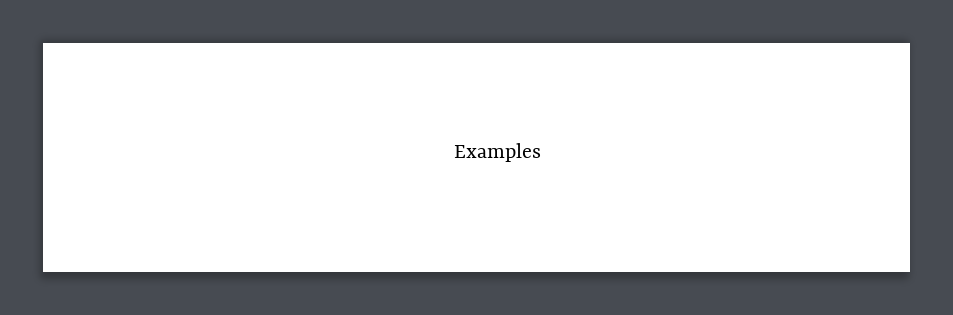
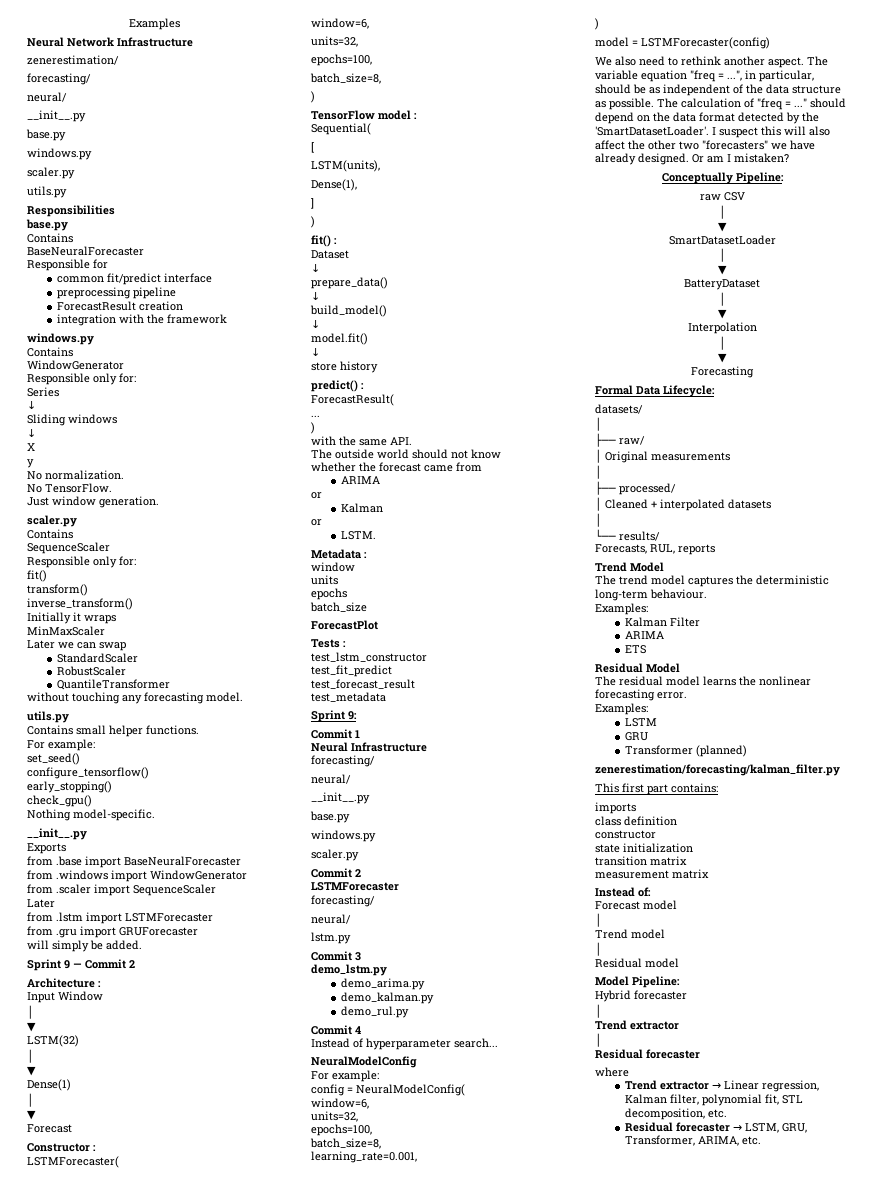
(541, 152) none -> [27,37,193,47] [27,55,119,65] [27,73,91,85] [27,92,67,102] [27,110,86,122] [26,129,66,141] [27,148,92,160] [27,167,75,179] [27,186,67,198] [27,205,115,217] [26,219,68,231] [27,233,73,243] [27,246,144,256] [27,259,108,271] [56,273,212,285] [56,287,176,299] [56,301,183,311] [56,314,227,326] [27,333,94,345] [27,347,73,357] [27,360,124,370] [27,373,136,385] [27,387,59,397] [27,401,36,409] [27,414,117,426] [27,429,36,437] [27,443,35,451] [27,459,34,468] [27,470,124,480] [27,483,112,493] [27,496,159,508] [27,515,77,527] [27,529,73,539] [27,542,110,554] [27,556,136,568] [27,570,47,582] [27,584,88,596] [27,598,133,610] [27,612,116,624] [27,626,105,636] [27,640,126,651] [56,653,138,663] [56,666,126,676] [56,679,170,690] [27,692,243,704] [27,711,69,723] [27,725,199,737] [27,739,95,751] [27,753,80,765] [27,767,149,779] [27,781,112,793] [27,795,92,807] [27,809,155,821] [27,828,87,840] [27,843,66,854] [27,856,241,868] [27,870,247,882] [27,884,216,896] [27,899,55,908] [27,912,213,924] [27,926,198,938] [27,940,142,952] [27,959,135,971] [27,978,101,988] [27,991,103,1003] [27,1005,34,1019] [27,1022,36,1032] [27,1035,79,1047] [27,1049,34,1063] [27,1066,36,1076] [27,1079,71,1091] [27,1093,34,1107] [27,1110,36,1120] [27,1124,72,1133] [27,1143,96,1152] [27,1156,119,1168] [311,18,369,29] [311,36,358,47] [311,54,372,66] [310,73,381,84] [311,91,315,103] [311,110,417,120] [311,123,371,135] [311,142,314,153] [311,160,380,172] [311,179,357,191] [311,198,314,209] [311,216,315,228] [311,235,337,247] [311,250,349,259] [311,264,320,272] [311,277,388,289] [311,292,320,300] [310,305,387,317] [311,320,320,328] [311,333,368,345] [311,348,320,356] [311,361,378,373] [311,380,364,392] [311,394,394,406] [311,415,320,417] [311,422,315,434] [311,436,412,446] [311,449,501,459] [311,462,482,472] [340,476,380,484] [311,492,322,499] [340,503,383,513] [311,519,322,526] [340,531,376,540] [311,549,367,559] [311,562,355,572] [311,575,338,585] [311,588,347,600] [310,602,367,612] [311,620,378,630] [311,639,346,648] [311,652,427,662] [311,665,392,677] [311,679,415,689] [311,692,386,702] [311,710,357,722] [311,729,360,739] [311,742,427,752] [311,755,375,767] [311,774,351,784] [311,792,370,804] [310,811,350,823] [311,830,376,842] [311,849,359,861] [311,868,361,878] [311,882,399,891] [311,895,375,907] [311,914,351,924] [311,932,351,944] [311,951,361,961] [311,964,387,976] [340,978,425,990] [340,992,434,1004] [340,1006,409,1018] [311,1025,361,1035] [311,1038,498,1050] [311,1056,417,1068] [311,1070,379,1082] [311,1084,465,1096] [311,1098,369,1109] [311,1111,358,1122] [311,1124,372,1136] [310,1138,381,1149] [311,1151,417,1163] [595,18,599,30] [595,37,770,49] [595,56,828,68] [595,70,814,82] [595,84,841,96] [595,98,846,110] [595,112,819,124] [595,126,830,138] [595,140,815,150] [595,153,789,165] [661,172,784,184] [699,192,745,201] [718,205,726,219] [718,222,727,232] [668,235,776,245] [718,248,726,262] [718,265,727,275] [684,279,760,290] [718,292,726,306] [718,309,727,319] [687,322,757,334] [718,336,726,350] [718,353,727,363] [691,366,754,378] [595,385,715,397] [595,404,643,414] [595,417,602,431] [595,433,645,447] [595,449,730,463] [595,465,602,479] [595,481,676,495] [595,497,771,511] [595,513,602,527] [595,529,660,541] [595,544,715,555] [595,562,664,572] [595,575,829,587] [595,589,707,601] [595,603,648,615] [624,617,700,627] [624,631,664,639] [624,645,646,654] [595,663,680,673] [595,676,811,686] [595,689,687,701] [595,703,648,715] [624,718,657,727] [624,732,648,741] [624,745,747,757] [595,764,840,776] [595,783,718,795] [595,802,636,814] [595,816,677,826] [595,830,656,839] [595,843,693,853] [595,856,687,866] [595,869,709,879] [595,887,651,897] [595,900,677,910] [595,913,602,927] [595,929,665,939] [595,942,602,956] [595,958,679,968] [595,976,680,988] [595,990,687,1002] [595,1004,602,1018] [595,1020,679,1030] [595,1033,602,1047] [595,1049,700,1059] [595,1067,629,1077] [624,1080,819,1092] [624,1094,803,1106] [624,1108,727,1120] [624,1122,807,1133] [624,1135,761,1146] // Neural Network Infrastructure // zenerestimation/ // forecasting/ // neural/ // __init__.py // base.py // windows.py // scaler.py // utils.py // Responsibilities // base.py // Contains // BaseNeuralForecaster // Responsible for // common fit/predict interface // preprocessing pipeline // ForecastResult creation // integration with the framework // windows.py // Contains // WindowGenerator // Responsible only for: // Series // ↓ // Sliding windows // ↓ // X // y // No normalization. // No TensorFlow. // Just window generation. // scaler.py // Contains // SequenceScaler // Responsible only for: // fit() // transform() // inverse_transform() // Initially it wraps // MinMaxScaler // Later we can swap // StandardScaler // RobustScaler // QuantileTransformer // without touching any forecasting model. // utils.py // Contains small helper functions. // For example: // set_seed() // configure_tensorflow() // early_stopping() // check_gpu() // Nothing model-specific. // __init__.py // Exports // from .base import BaseNeuralForecaster // from .windows import WindowGenerator // from .scaler import SequenceScaler // Later // from .lstm import LSTMForecaster // from .gru import GRUForecaster // will simply be added. // Sprint 9 — Commit 2 // Architecture : // Input Window // │ // ▼ // LSTM(32) // │ // ▼ // Dense(1) // │ // ▼ // Forecast // Constructor : // LSTMForecaster( // window=6, // units=32, // epochs=100, // batch_size=8, // ) // TensorFlow model : // Sequential( // [ // LSTM(units), // Dense(1), // ] // ) // fit() : // Dataset // ↓ // prepare_data() // ↓ // build_model() // ↓ // model.fit() // ↓ // store history // predict() : // ForecastResult( // ... // ) // with the same API. // The outside world should not know // whether the forecast came from // ARIMA // or // Kalman // or // LSTM. // Metadata : // window // units // epochs // batch_size // ForecastPlot // Tests : // test_lstm_constructor // test_fit_predict // test_forecast_result // test_metadata // Sprint 9: // Commit 1 // Neural Infrastructure // forecasting/ // neural/ // __init__.py // base.py // windows.py // scaler.py // Commit 2 // LSTMForecaster // forecasting/ // neural/ // lstm.py // Commit 3 // demo_lstm.py // demo_arima.py // demo_kalman.py // demo_rul.py // Commit 4 // Instead of hyperparameter search... // NeuralModelConfig // For example: // config = NeuralModelConfig( // window=6, // units=32, // epochs=100, // batch_size=8, // learning_rate=0.001, // ) // model = LSTMForecaster(config) // We also need to rethink another aspect. The variable equation "freq = ...", in particular, should be as independent of the data structure as possible. The calculation of "freq = ..." should depend on the data format detected by the 'SmartDatasetLoader'. I suspect this will also affect the other two "forecasters" we have already designed. Or am I mistaken? // Conceptually Pipeline: // raw CSV // │ // ▼ // SmartDatasetLoader // │ // ▼ // BatteryDataset // │ // ▼ // Interpolation // │ // ▼ // Forecasting // Formal Data Lifecycle: // datasets/ // │ // ├── raw/ // │ Original measurements // │ // ├── processed/ // │ Cleaned + interpolated datasets // │ // └── results/ // Forecasts, RUL, reports // Trend Model // The trend model captures the deterministic long-term behaviour. // Examples: // Kalman Filter // ARIMA // ETS // Residual Model // The residual model learns the nonlinear forecasting error. // Examples: // LSTM // GRU // Transformer (planned) // zenerestimation/forecasting/kalman_filter.py // This first part contains: // imports // class definition // constructor // state initialization // transition matrix // measurement matrix // Instead of: // Forecast model // │ // Trend model // │ // Residual model // Model Pipeline: // Hybrid forecaster // │ // Trend extractor // │ // Residual forecaster // where // Trend extractor → Linear regression, Kalman filter, polynomial fit, STL decomposition, etc. // Residual forecaster → LSTM, GRU, Transformer, ARIMA, etc.

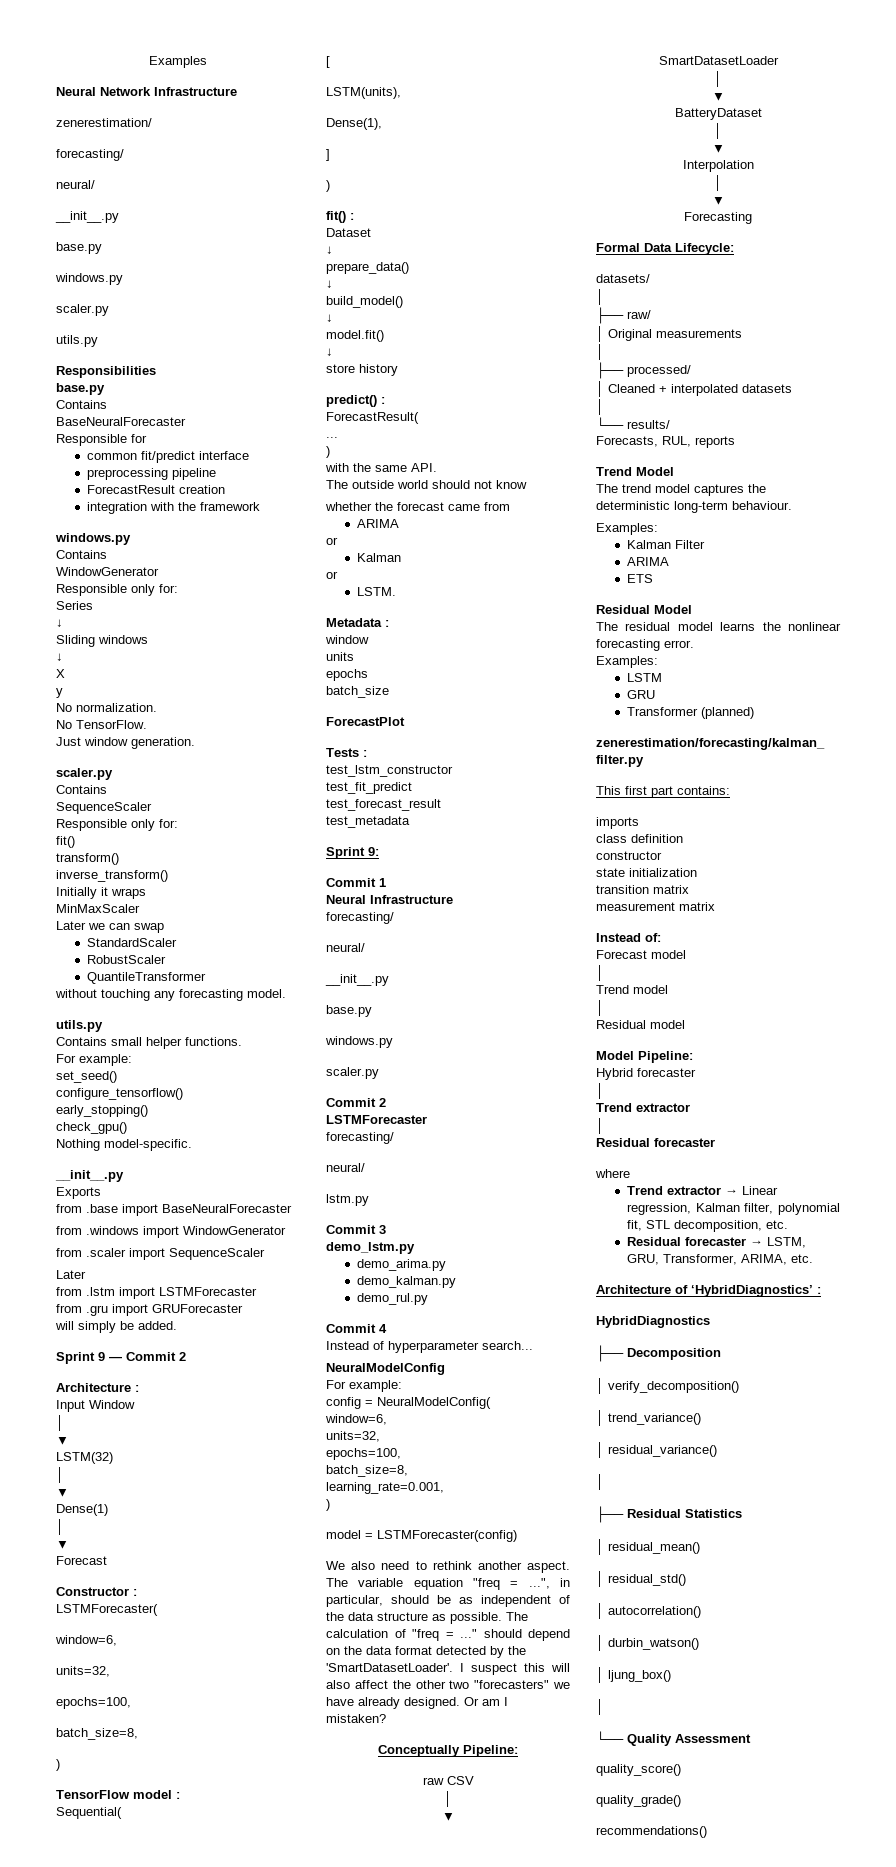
(761, 1140) none -> [596,1285,821,1297] [596,1316,710,1328] [596,1345,721,1362] [596,1378,739,1394] [596,1410,701,1426] [596,1442,717,1458] [596,1474,604,1490] [596,1506,742,1523] [596,1539,700,1555] [596,1571,686,1587] [596,1603,701,1619] [596,1635,699,1651] [596,1667,671,1683] [596,1699,604,1715] [596,1731,751,1746] [596,1764,681,1776] [596,1795,681,1807] [596,1826,707,1838] // Architecture of ‘HybridDiagnostics’ : // HybridDiagnostics // ├── Decomposition // │ verify_decomposition() // │ trend_variance() // │ residual_variance() // │ // ├── Residual Statistics // │ residual_mean() // │ residual_std() // │ autocorrelation() // │ durbin_watson() // │ ljung_box() // │ // └── Quality Assessment // quality_score() // quality_grade() // recommendations()

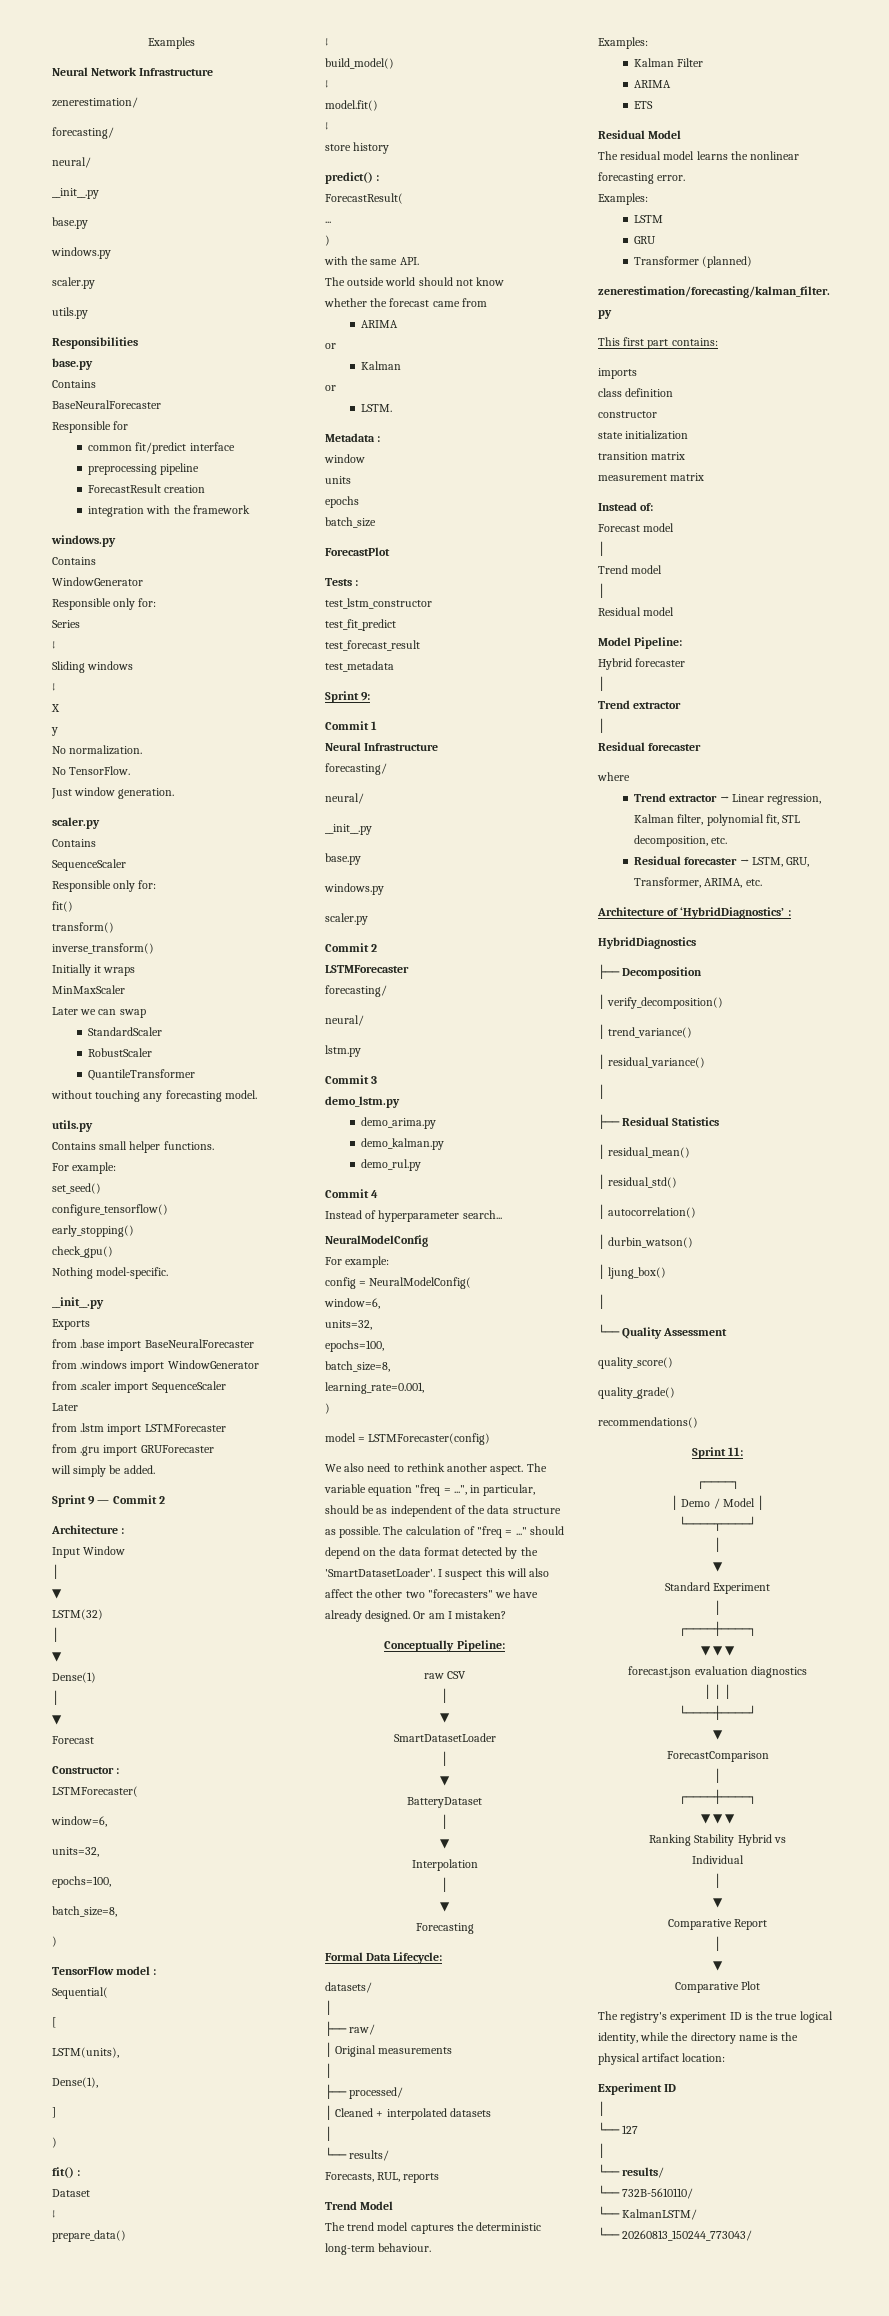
(707, 1832) none -> [691,1447,744,1459] [696,1481,739,1489] [671,1495,764,1510] [679,1516,756,1531] [714,1537,721,1552] [713,1562,723,1572] [664,1582,771,1594] [714,1600,721,1615] [679,1621,756,1636] [700,1646,736,1656] [628,1666,807,1678] [703,1684,732,1699] [679,1705,756,1720] [713,1730,723,1740] [666,1751,769,1762] [714,1768,721,1783] [679,1789,756,1804] [700,1814,736,1824] [649,1834,786,1846] [692,1855,744,1864] [714,1873,721,1888] [713,1898,723,1908] [667,1919,768,1930] [714,1936,721,1951] [713,1961,723,1971] [674,1981,761,1993] [598,2011,833,2023] [598,2032,799,2044] [598,2053,726,2065] [598,2083,677,2095] [598,2101,605,2116] [598,2122,639,2134] [598,2143,605,2158] [598,2164,665,2178] [598,2185,694,2199] [598,2206,698,2220] [598,2227,753,2241] // Sprint 11: // ┌────┐ // │ Demo / Model │ // └────┬────┘ // │ // ▼ // Standard Experiment // │ // ┌────┼────┐ // ▼ ▼ ▼ // forecast.json evaluation diagnostics // │ │ │ // └────┼────┘ // ▼ // ForecastComparison // │ // ┌────┼────┐ // ▼ ▼ ▼ // Ranking Stability Hybrid vs // Individual // │ // ▼ // Comparative Report // │ // ▼ // Comparative Plot // The registry's experiment ID is the true logical identity, while the directory name is the physical artifact location: // Experiment ID // │ // └── 127 // │ // └── results/ // └── 732B-5610110/ // └── KalmanLSTM/ // └── 20260813_150244_773043/

